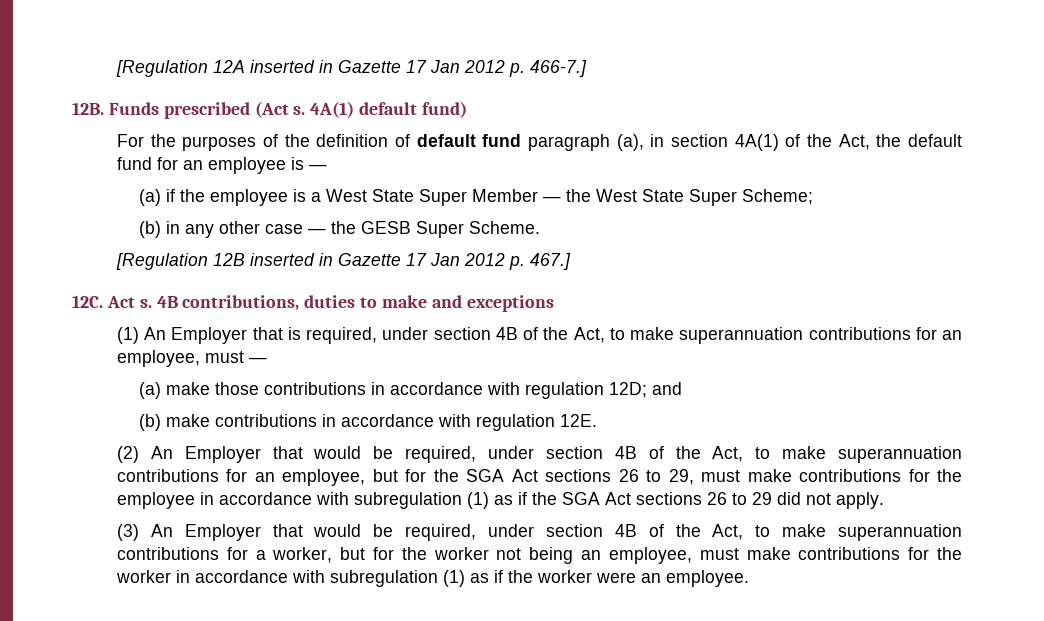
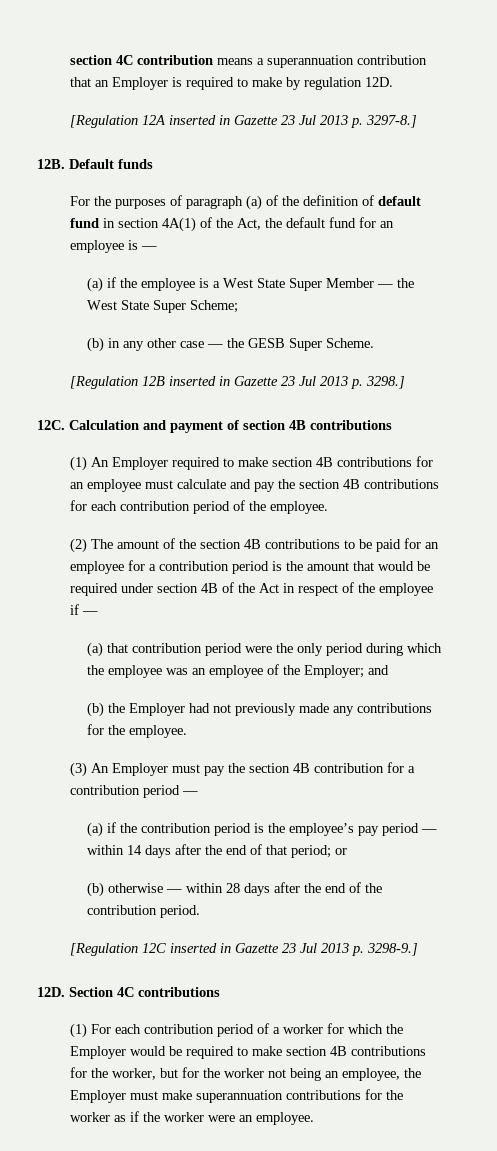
(115, 68) none -> [70,55,428,68] [70,77,394,90] section 4C contribution means a superannuation contribution that an Employer is required to make by regulation 12D. //
[405,60,587,77] [72,101,468,119] 17 Jan 2012 p. 466-7.] // 12B. Funds prescribed (Act s. 4A(1) default fund) -> [281,115,418,128] [37,159,153,169] 23 Jul 2013 p. 3297-8.] // 12B. Default funds
(278, 140) none -> [186,195,279,210] paragraph (a) of
[527,134,644,151] paragraph (a), -> (100, 223) none
[405,253,571,270] [72,295,554,312] [116,327,962,344] [116,350,267,367] [139,382,683,399] [139,414,598,431] [116,446,963,463] [116,469,962,486] [116,492,884,509] [116,524,963,541] [116,547,266,560] 17 Jan 2012 p. 467.] // 12C. Act s. 4B contributions, duties to make and exceptions // (1) An Employer that is required, under section 4B of the Act, to make superannuation contributions for an employee, must — // (a) make those contributions in accordance with regulation 12D; and // (b) make contributions in accordance with regulation 12E. // (2) An Employer that would be required, under section 4B of the Act, to make superannuation contributions for an employee, but for the SGA Act sections 26 to 29, must make contributions for the employee in accordance with subregulation (1) as if the SGA Act sections 26 to 29 did not apply. // (3) An Employer that would be required, under section 4B of the Act, to make superannuation contributions for a -> [281,376,406,389] [37,420,392,433] [70,456,434,471] [70,479,440,492] [70,500,329,514] [70,538,440,553] [70,560,431,574] [70,582,434,596] [70,604,99,615] [86,642,442,657] [86,664,389,678] [86,702,432,717] [86,724,187,738] [70,762,416,777] [70,785,199,798] [86,822,437,837] [86,844,347,858] [86,882,382,897] [86,905,200,918] [70,943,419,956] [37,987,220,997] [70,1023,404,1038] [70,1046,427,1059] [70,1067,109,1078] 23 Jul 2013 p. 3298.] // 12C. Calculation and payment of section 4B contributions // (1) An Employer required to make section 4B contributions for an employee must calculate and pay the section 4B contributions for each contribution period of the employee. // (2) The amount of the section 4B contributions to be paid for an employee for a contribution period is the amount that would be required under section 4B of the Act in respect of the employee if — // (a) that contribution period were the only period during which the employee was an employee of the Employer; and // (b) the Employer had not previously made any contributions for the employee. // (3) An Employer must pay the section 4B contribution for a contribution period — // (a) if the contribution period is the employee’s pay period — within 14 days after the end of that period; or // (b) otherwise — within 28 days after the end of the contribution period. // [Regulation 12C inserted in Gazette 23 Jul 2013 p. 3298-9.] // 12D. Section 4C contributions // (1) For each contribution period of a worker for which the Employer would be required to make section 4B contributions for the
[699,547,791,560] must make -> [404,1068,422,1078] [70,1090,284,1103] the Employer must make superannuation
[175,570,465,587] in accordance with subregulation (1) -> (111, 1117) none

